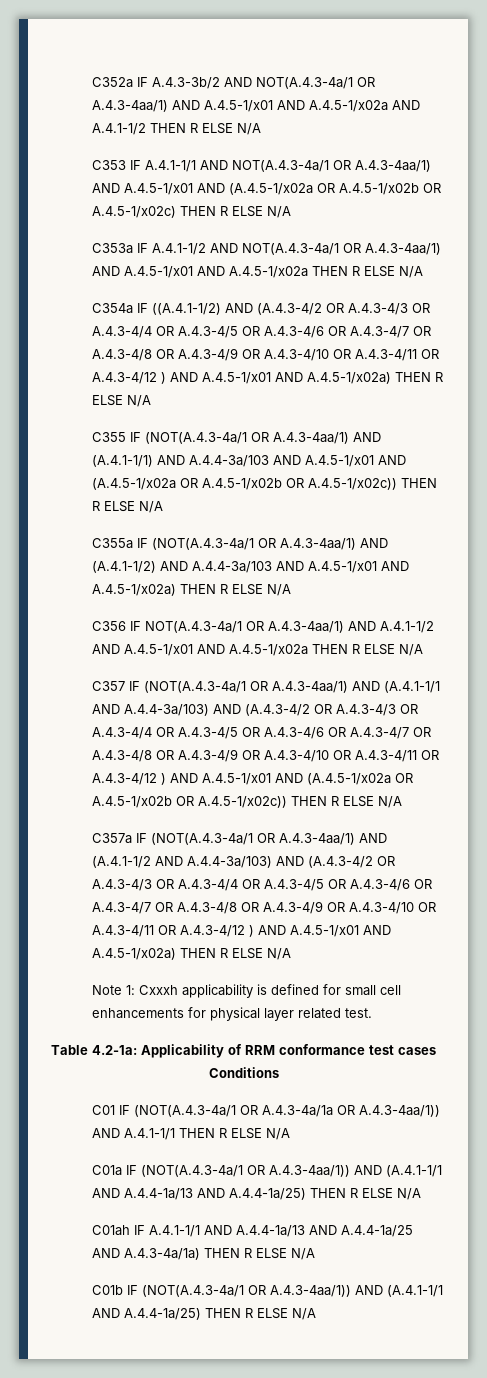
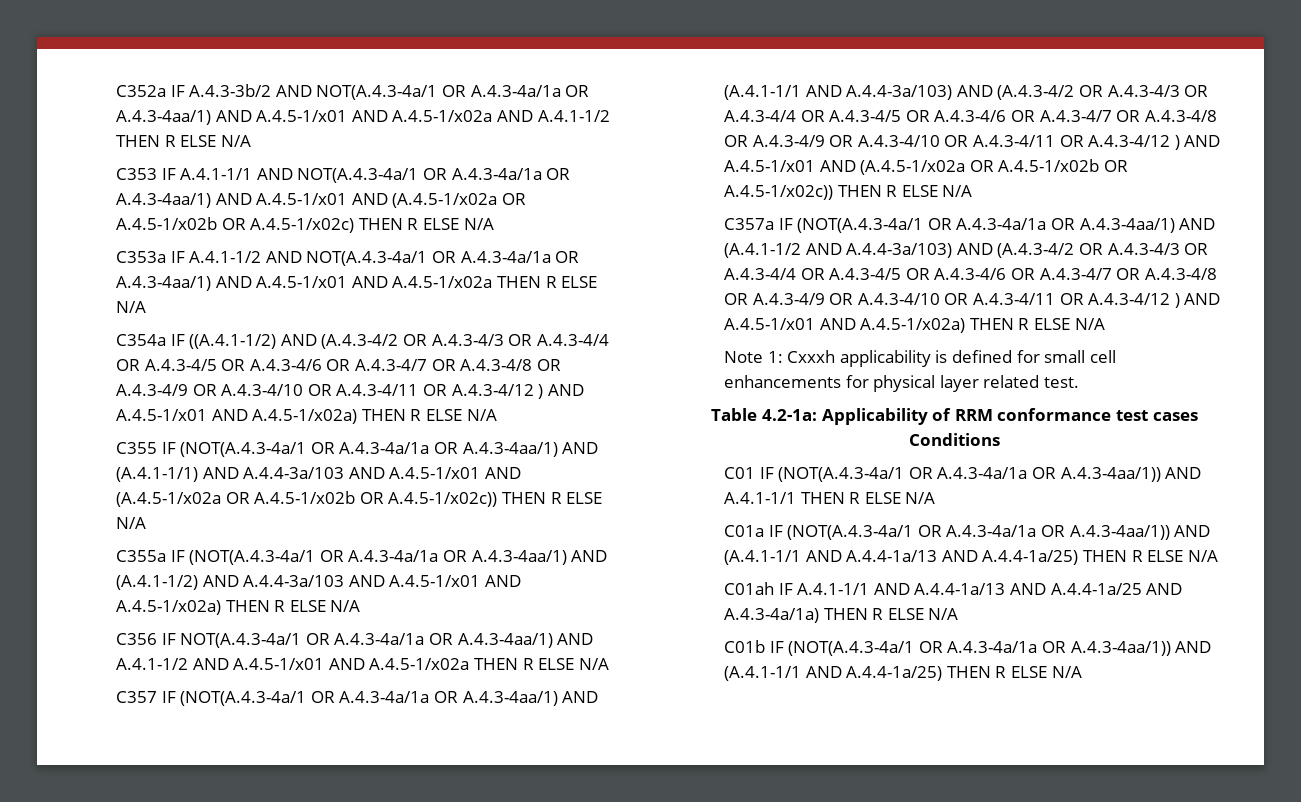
(376, 82) none -> [470,85,590,97] A.4.3-4a/1a OR
(352, 165) none -> [451,168,571,180] A.4.3-4a/1a OR
(362, 248) none -> [460,251,580,263] A.4.3-4a/1a OR
(270, 437) none -> [339,442,458,454] A.4.3-4a/1a OR
(277, 543) none -> [348,550,467,562] A.4.3-4a/1a OR
(265, 626) none -> [334,633,453,645] A.4.3-4a/1a OR
(269, 686) none -> [339,691,458,703] A.4.3-4a/1a OR
(276, 838) none -> [956,218,1075,230] A.4.3-4a/1a OR
(266, 1170) none -> [946,525,1065,537] A.4.3-4a/1a OR
(267, 1290) none -> [947,641,1066,653] A.4.3-4a/1a OR

